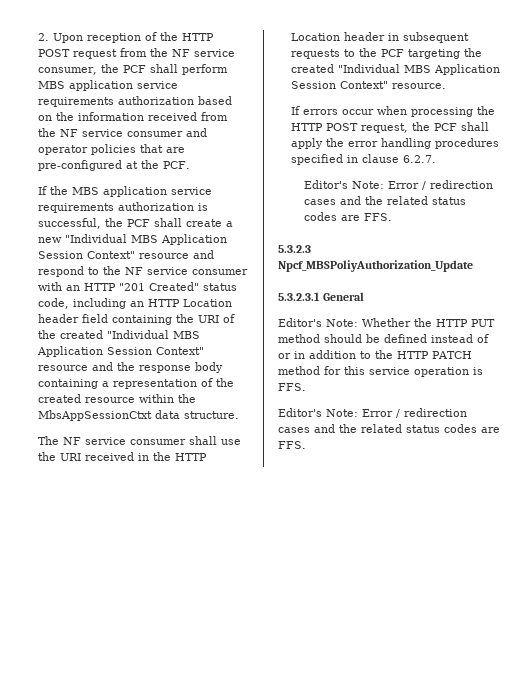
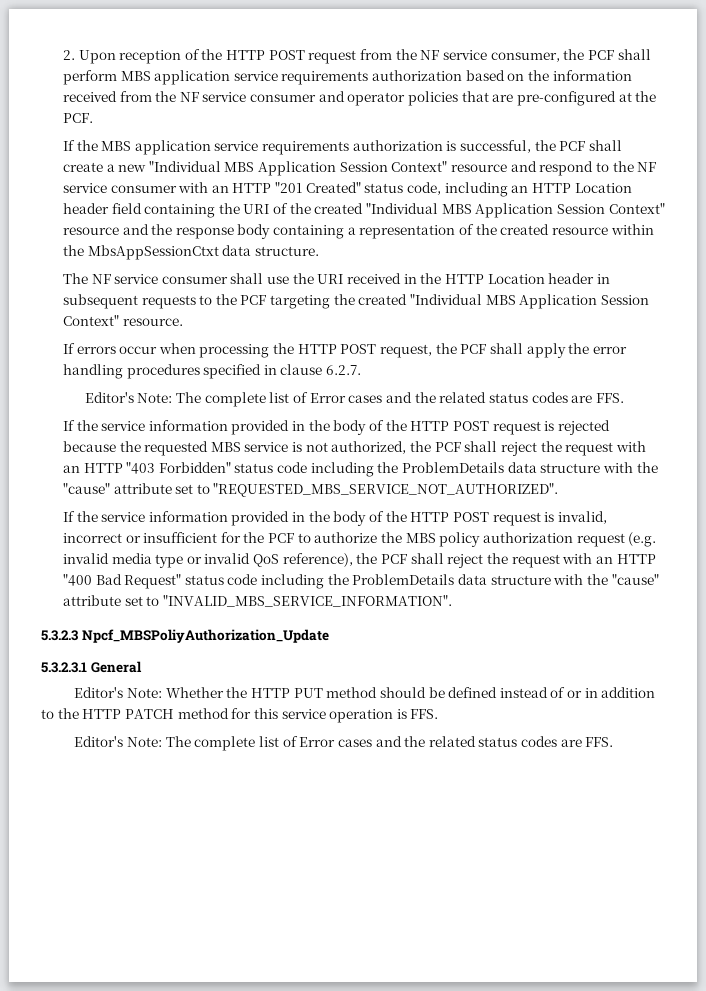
[388,180,494,190] [304,196,467,205] [304,212,393,221] Error / redirection cases and the related status codes are FFS. -> [176,392,624,407] [62,420,610,435] [62,441,646,456] [62,462,658,477] [62,483,559,497] [62,511,607,526] [62,532,657,547] [62,553,656,568] [62,574,659,589] [62,595,452,607] The complete list of Error cases and the related status codes are FFS. // If the service information provided in the body of the HTTP POST request is rejected because the requested MBS service is not authorized, the PCF shall reject the request with an HTTP "403 Forbidden" status code including the ProblemDetails data structure with the "cause" attribute set to "REQUESTED_MBS_SERVICE_NOT_AUTHORIZED". // If the service information provided in the body of the HTTP POST request is invalid, incorrect or insufficient for the PCF to authorize the MBS policy authorization request (e.g. invalid media type or invalid QoS reference), the PCF shall reject the request with an HTTP "400 Bad Request" status code including the ProblemDetails data structure with the "cause" attribute set to "INVALID_MBS_SERVICE_INFORMATION".
[362,408,467,418] Error / redirection -> [165,736,336,751] The complete list of Error

